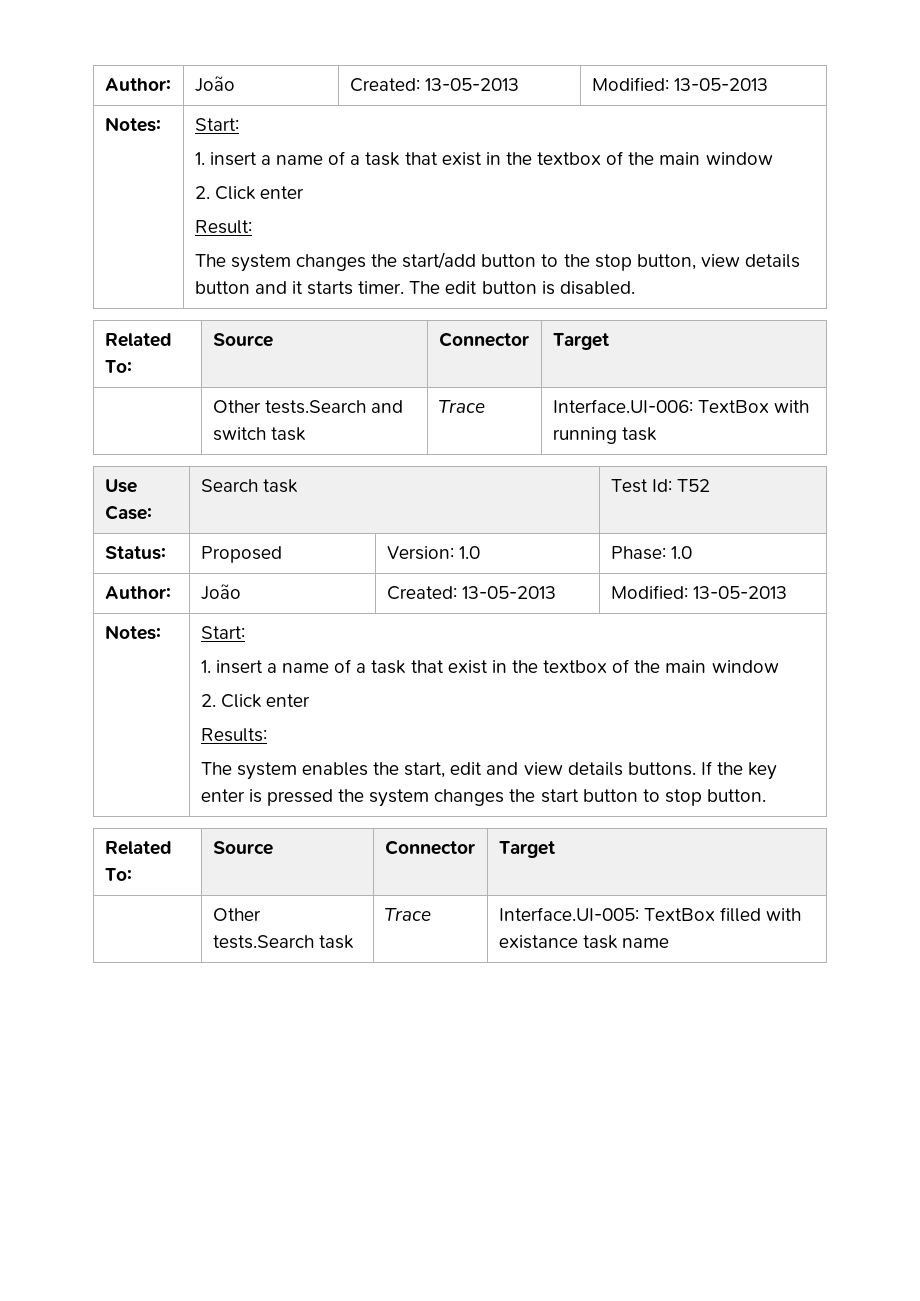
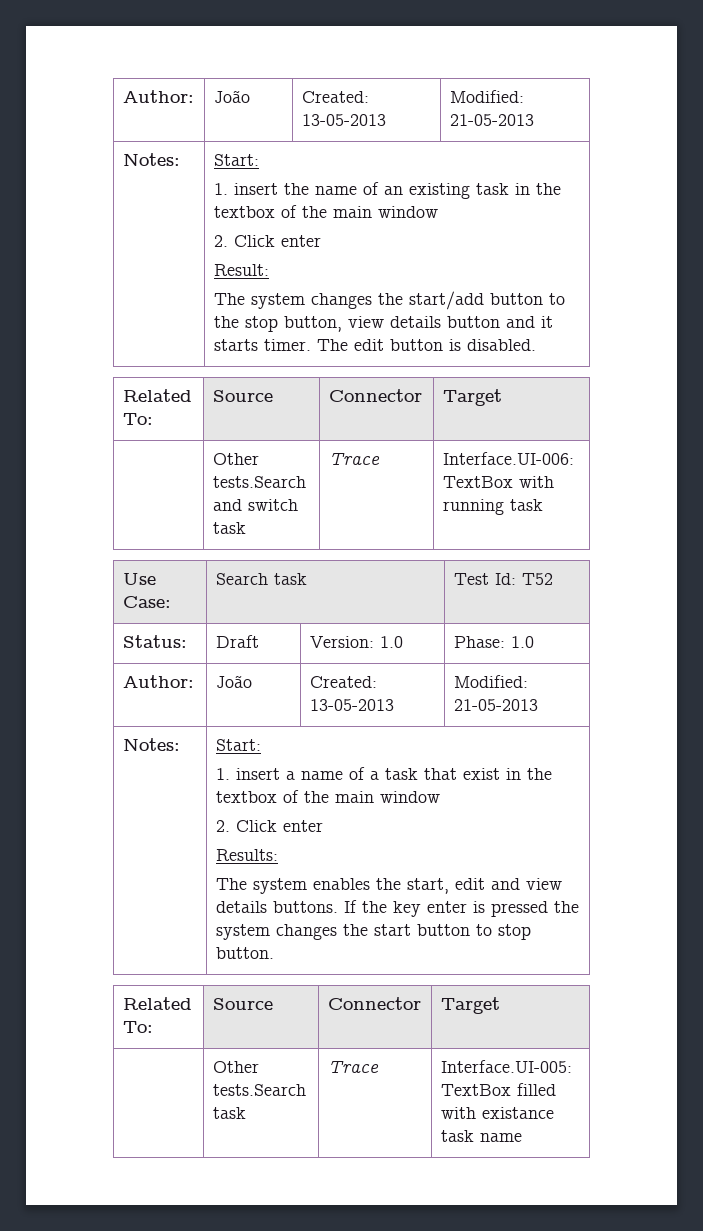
[104,78,171,91] [194,76,235,92] [349,78,519,92] [591,77,768,91] [104,117,161,132] [194,118,239,131] [194,151,482,166] Author: | João | Created: 13-05-2013 | Modified: 13-05-2013 // Notes: | Start: // 1. insert a name of a task that exist -> [122,90,194,103] [213,90,250,103] [301,91,369,103] [301,114,386,126] [449,90,524,103] [449,114,534,126] [122,153,180,166] [213,154,259,166] [213,182,509,199] Author: | João | Created: 13-05-2013 | Modified: 21-05-2013 // Notes: | Start: // 1. insert the name of an existing task
[200,546,282,563] Proposed -> [215,635,259,648] Draft
[692,586,787,599] 13-05-2013 -> [453,699,538,711] 21-05-2013

